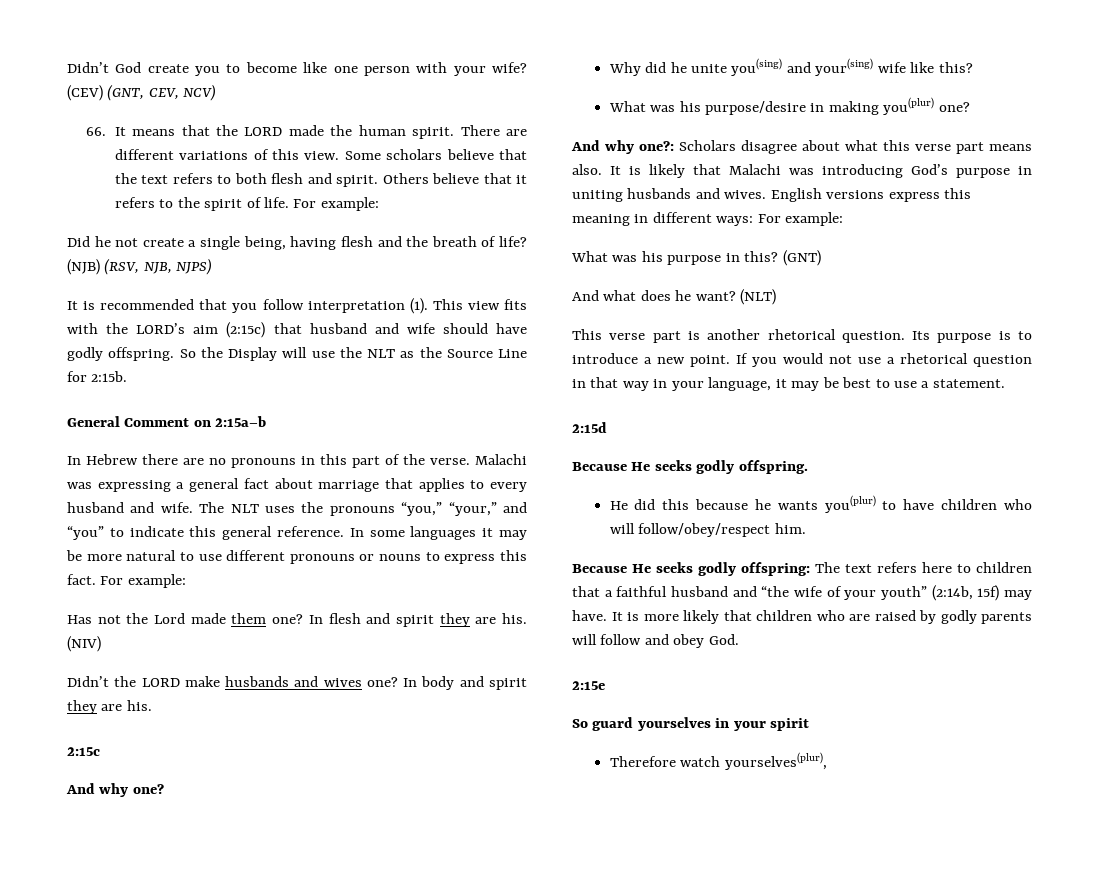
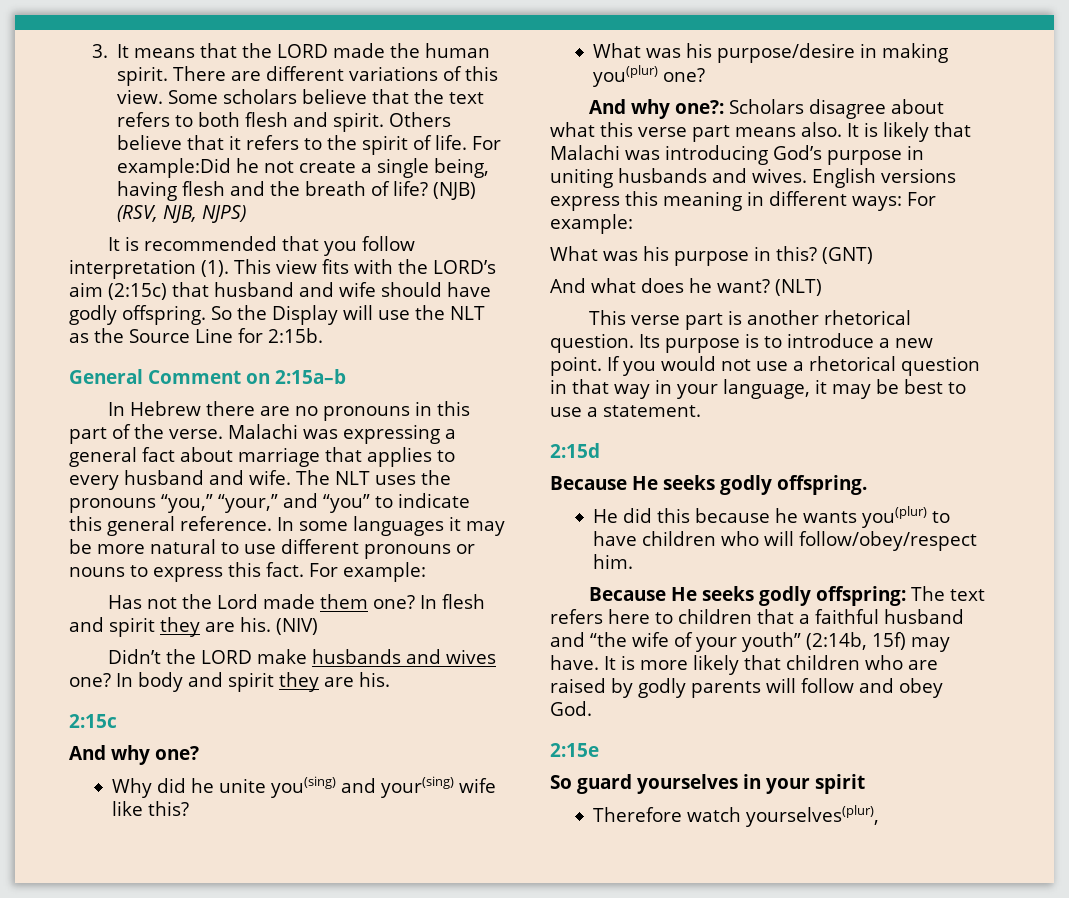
[67,62,528,76] [67,84,217,101] [86,127,107,136] Didn’t God create you to become like one person with your wife? (CEV) (GNT, CEV, NCV) // 66. -> [91,44,108,58] 3.
[320,197,379,211] [67,236,90,247] example: // Did -> [116,158,231,178] example:Did

